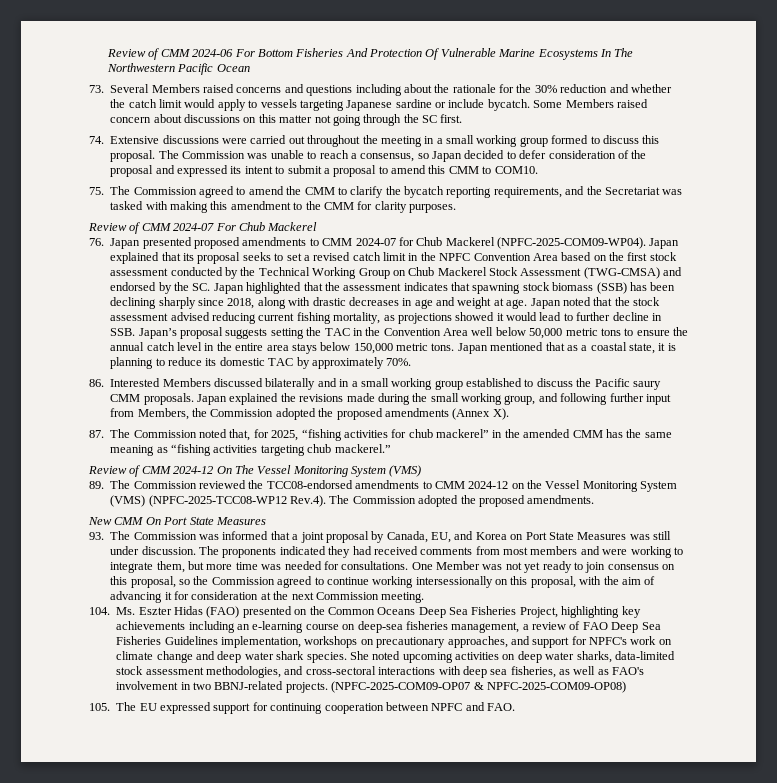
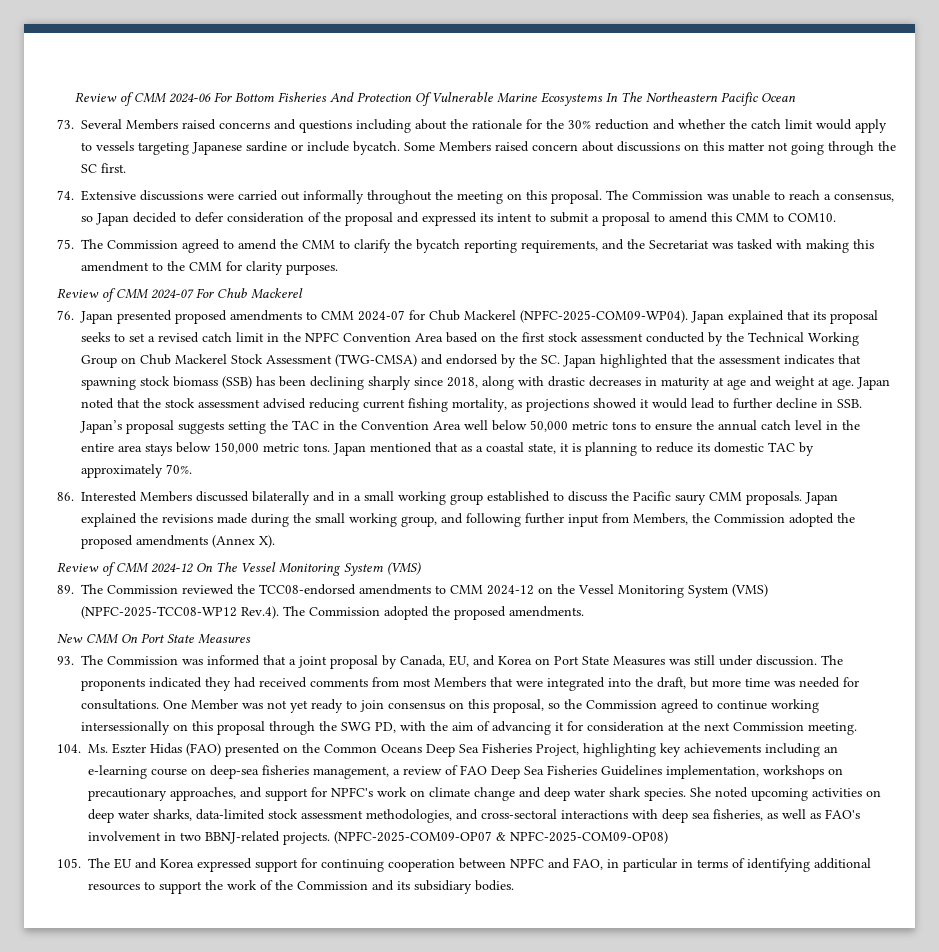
[107,63,176,72] Northwestern -> [646,92,719,102] Northeastern
(305, 140) none -> [303,190,364,204] informally
[424,135,639,147] in a small working group formed to discuss -> [507,193,522,200] on
(413, 302) none -> [661,377,724,390] maturity at
[89,429,672,441] [110,444,391,456] // 87. The Commission noted that, for 2025, “fishing activities for chub mackerel” in the amended CMM has the same meaning as “fishing activities targeting chub mackerel.” -> (275, 541) none
[530,546,683,558] [110,561,185,573] members and were working to integrate them, -> [434,677,686,691] Members that were integrated into the draft,
[530,576,576,588] proposal, -> [217,721,396,735] proposal through the SWG PD,
(157, 707) none -> [135,858,194,869] and Korea
[487,703,515,711] FAO. -> [573,858,871,872] [88,880,514,894] FAO, in particular in terms of identifying additional resources to support the work of the Commission and its subsidiary bodies.

